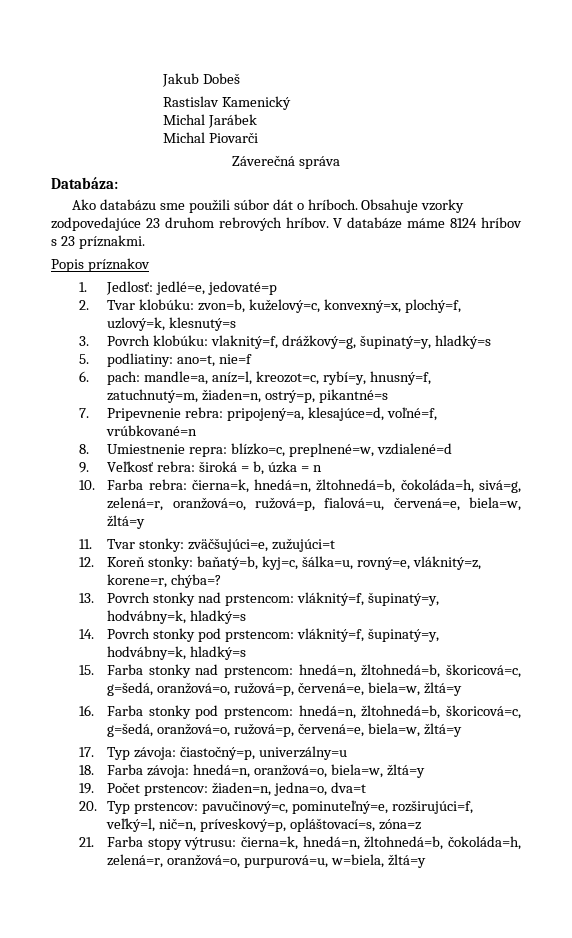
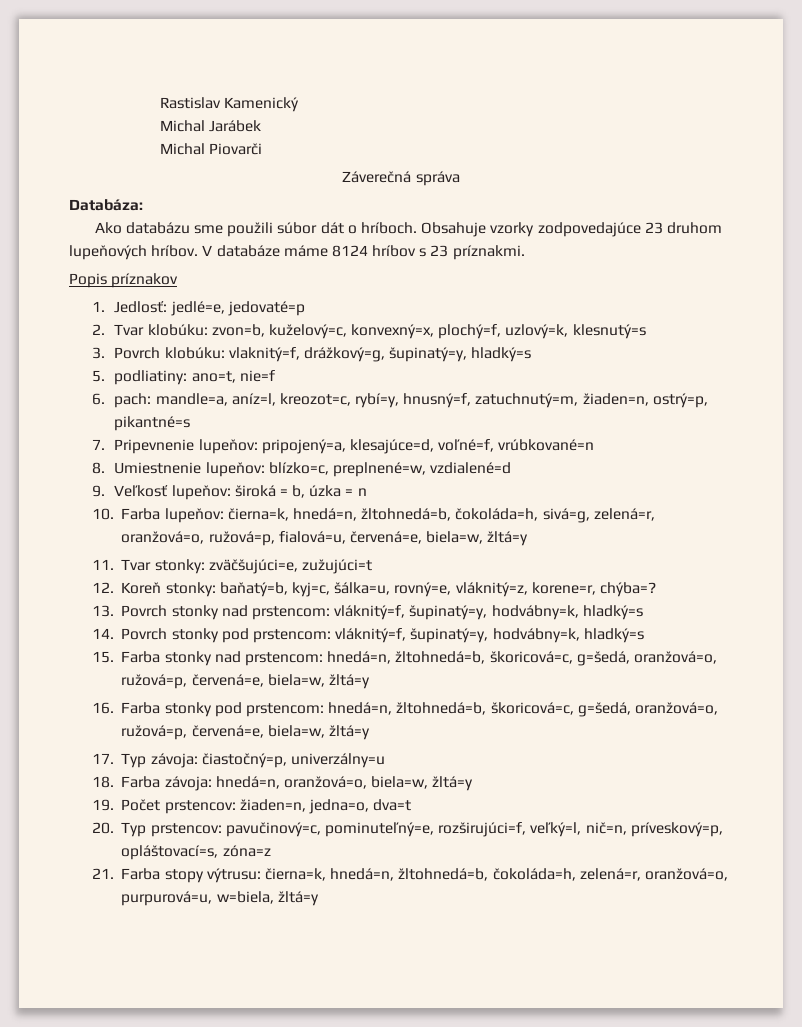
[162,73,241,87] Jakub Dobeš // -> (159, 103) none
[218,217,282,231] rebrových -> [69,245,147,260] lupeňových
[185,407,224,418] rebra: -> [198,439,258,454] lupeňov:
[189,447,228,457] repra: -> [205,462,265,477] lupeňov:
[157,461,196,472] rebra: -> [171,485,231,500] lupeňov:
[148,479,187,490] rebra: -> [164,508,224,523] lupeňov:

